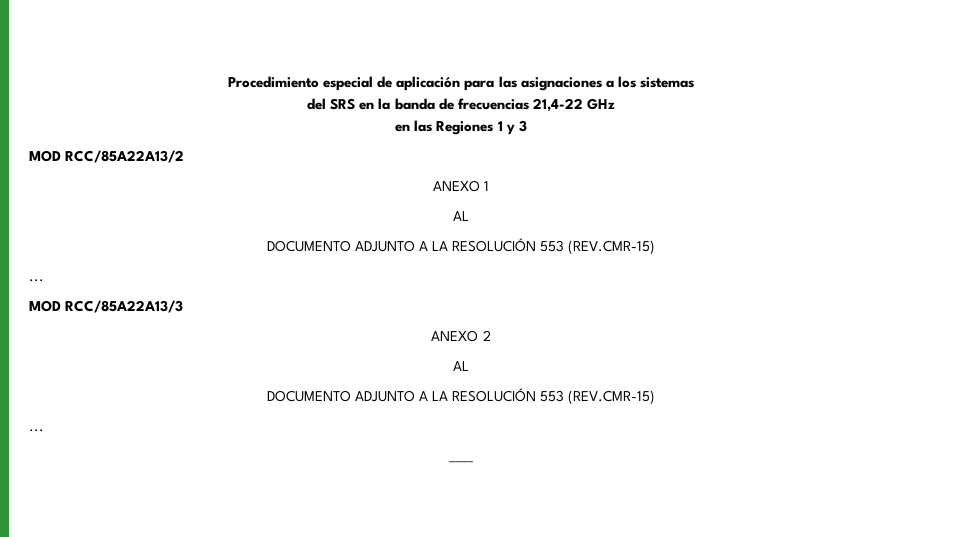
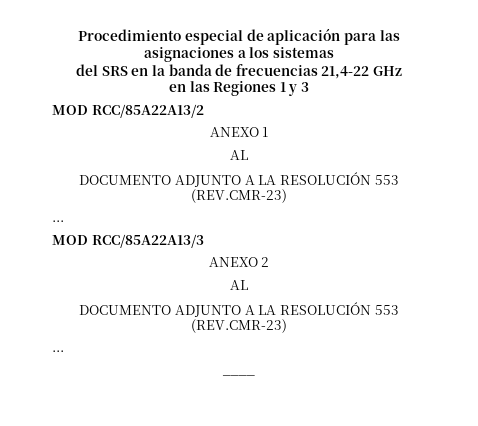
[568,240,656,255] (REV.CMR-15) -> [191,189,287,203] (REV.CMR-23)
[568,390,656,405] (REV.CMR-15) -> [191,319,287,333] (REV.CMR-23)

